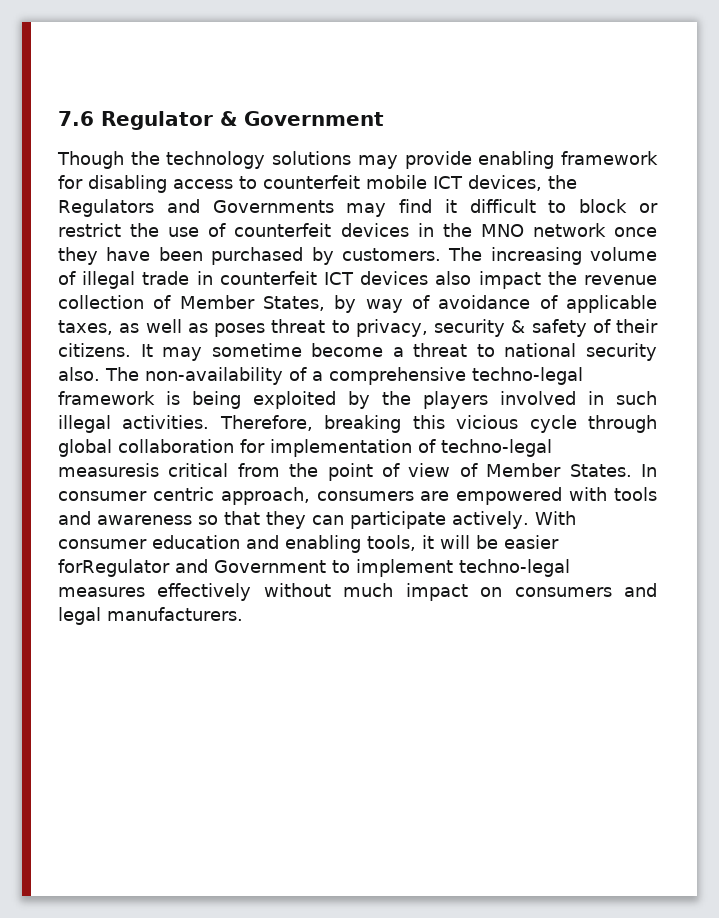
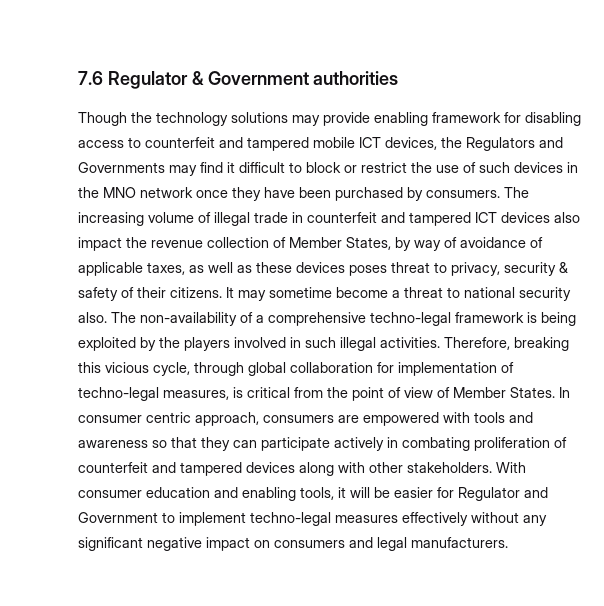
(384, 118) none -> [313,71,399,85] authorities
(360, 182) none -> [219,137,309,151] and tampered
[234,223,332,237] counterfeit -> [479,162,510,173] such
[341,248,441,261] customers. -> [426,190,500,198] consumers.
(317, 278) none -> [381,212,471,226] and tampered
(208, 328) none -> [256,262,345,273] these devices
[529,415,577,433] cycle -> [153,362,190,376] cycle,
[58,463,159,477] measuresis -> [163,387,243,400] measures, is
[452,511,529,529] actively. -> [334,437,567,451] [78,462,492,476] actively in combating proliferation of counterfeit and tampered devices along with other stakeholders.
[58,559,170,577] forRegulator -> [437,487,520,501] for Regulator
[343,583,394,597] much -> [523,515,547,526] [78,537,202,551] any significant negative

